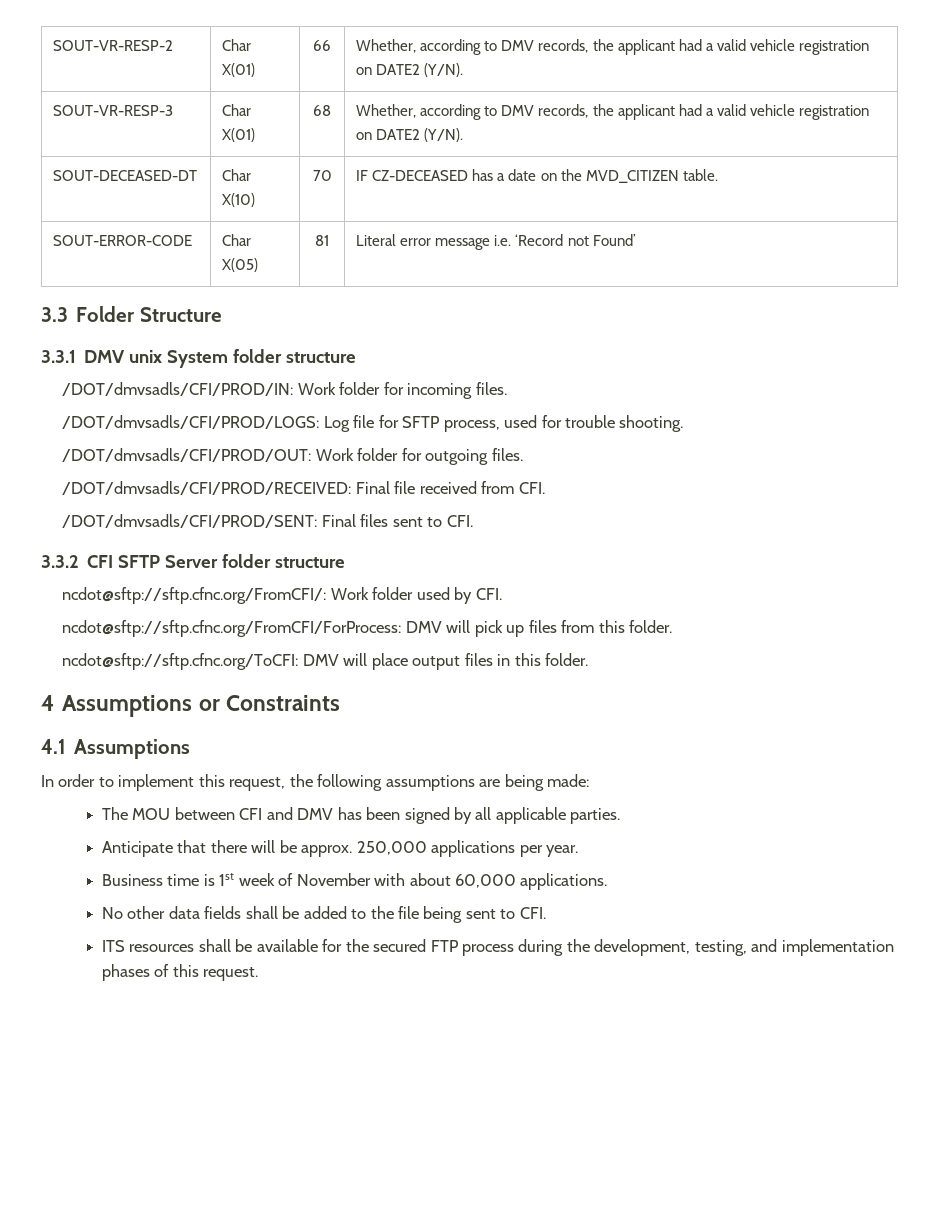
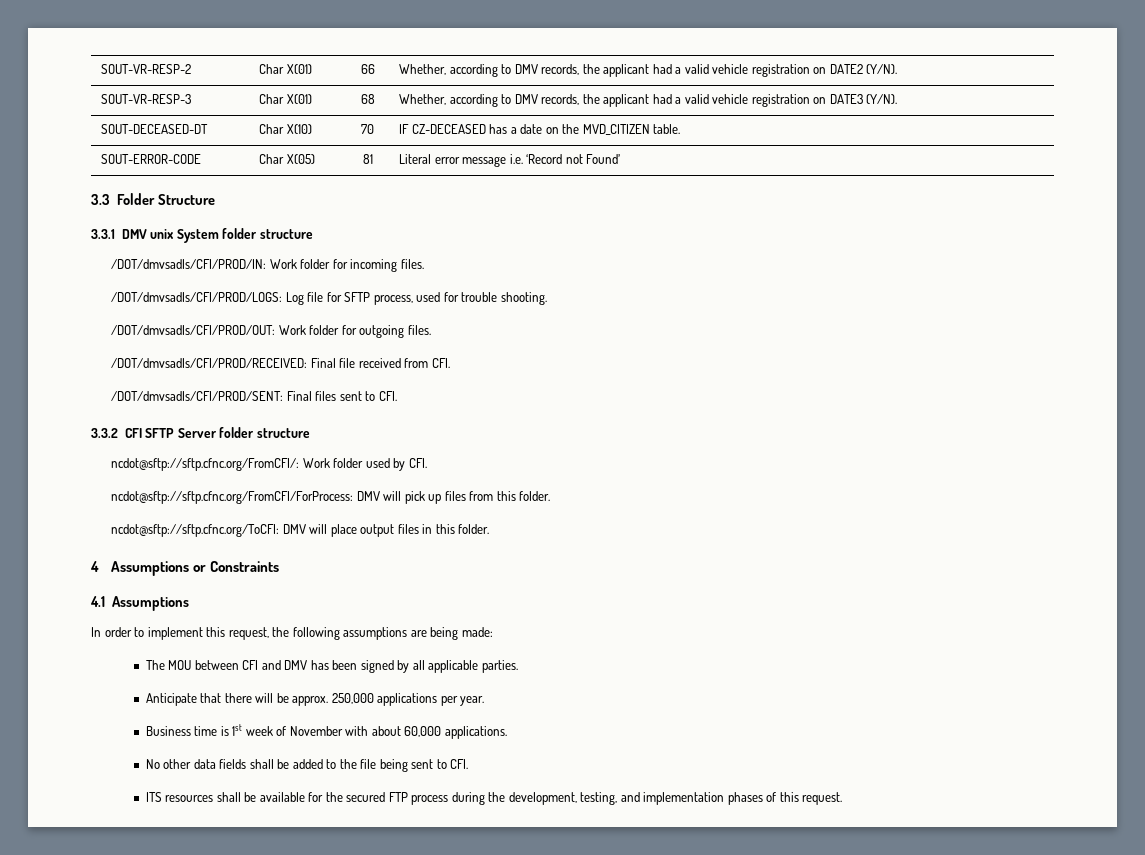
[376,129,421,140] DATE2 -> [829,94,863,104] DATE3

